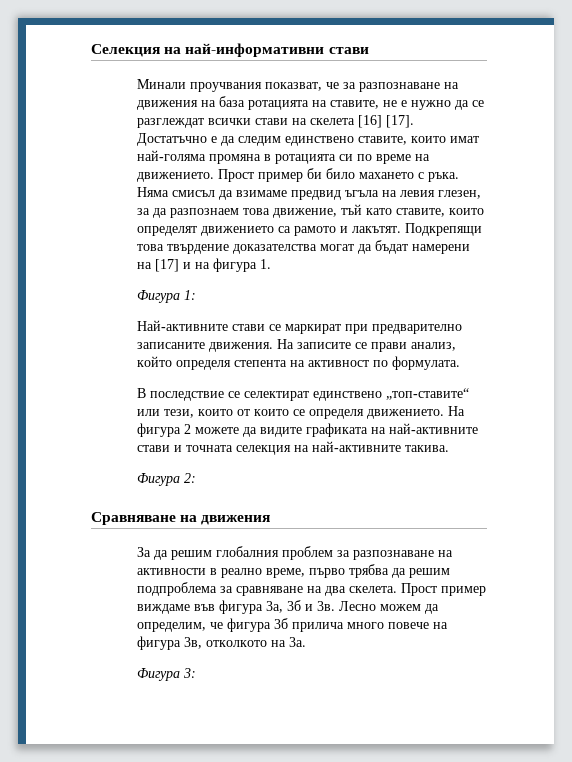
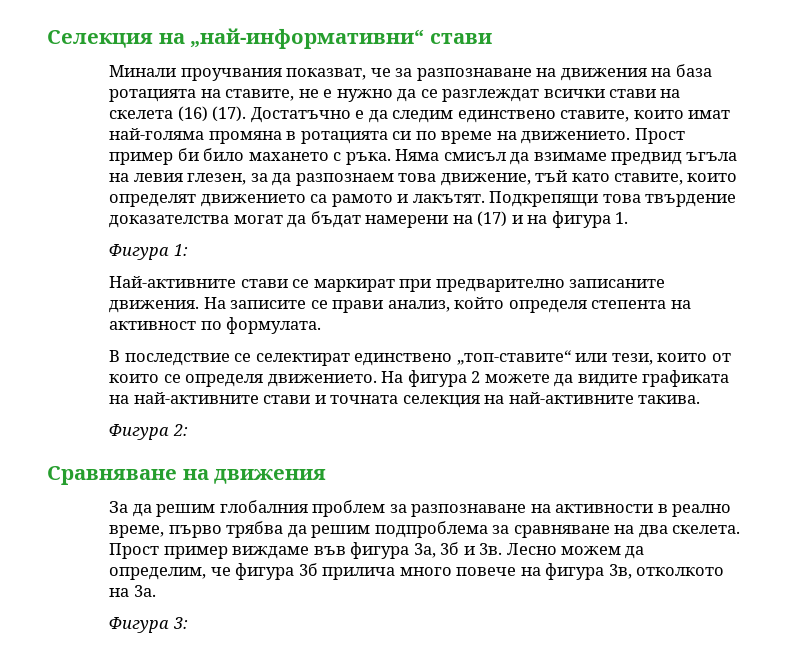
[185,43,325,57] най-информативни -> [190,28,425,49] „най-информативни“
[358,115,415,128] [16] [17]. -> [177,106,247,122] (16) (17).
[155,259,180,272] [17] -> [477,211,508,227] (17)

